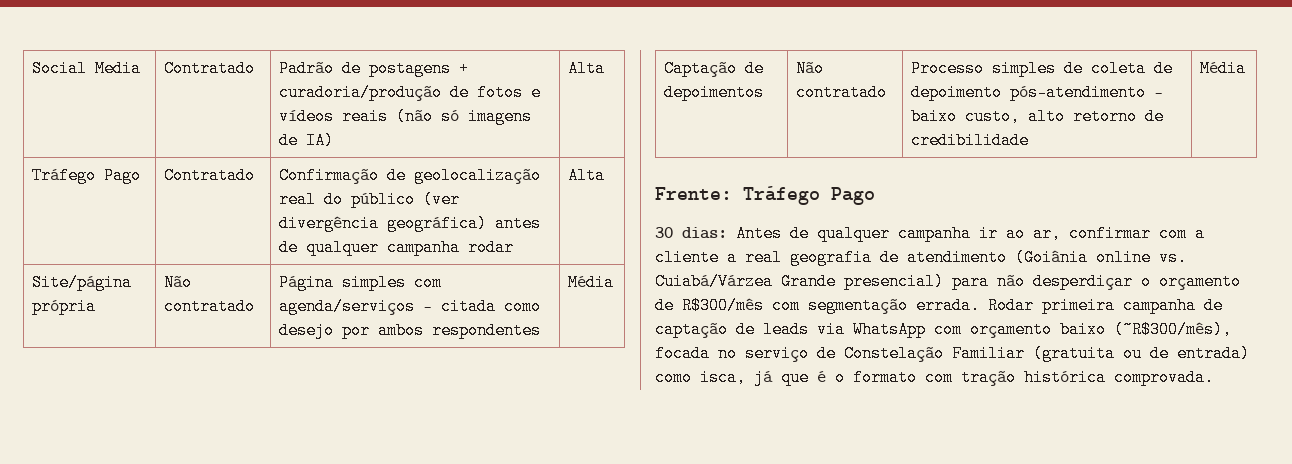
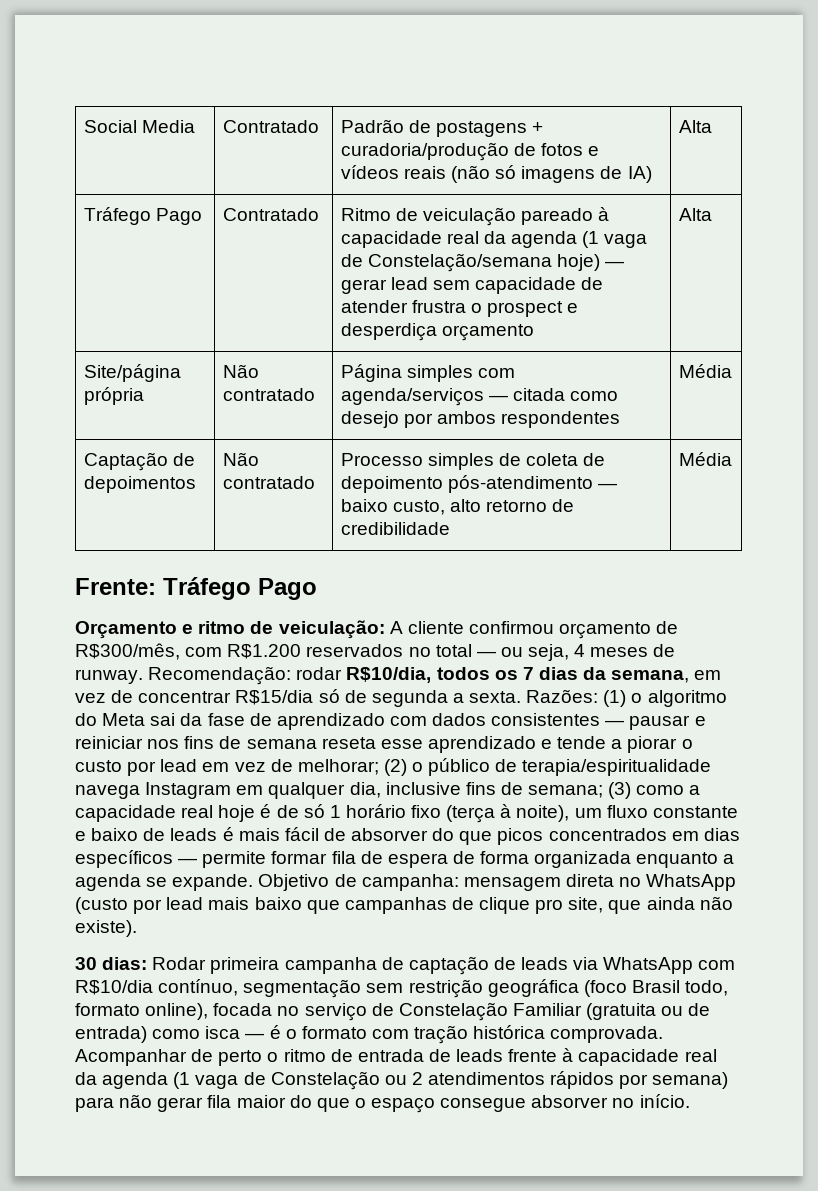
[279,167,542,184] [279,191,461,208] [279,215,542,232] [279,239,515,256] Confirmação de geolocalização real do público (ver divergência geográfica) antes de qualquer campanha rodar -> [340,207,610,226] [340,231,648,248] [340,253,625,272] [340,277,604,294] [340,300,579,317] [340,323,534,341] Ritmo de veiculação pareado à capacidade real da agenda (1 vaga de Constelação/semana hoje) — gerar lead sem capacidade de atender frustra o prospect e desperdiça orçamento
[655,225,1205,242] [655,249,1187,266] [655,273,1241,290] [655,297,980,314] 30 dias: Antes de qualquer campanha ir ao ar, confirmar com a cliente a real geografia de atendimento (Goiânia online vs. Cuiabá/Várzea Grande presencial) para não desperdiçar o orçamento de R$300/mês com segmentação errada. -> [75,620,679,639] [75,643,676,661] [75,666,722,685] [75,689,727,707] [75,713,706,730] [75,736,693,753] [75,758,712,776] [75,782,701,799] [75,804,738,823] [75,827,740,845] [75,850,735,868] [75,874,737,891] [75,896,733,914] [75,920,137,937] [75,957,148,970] Orçamento e ritmo de veiculação: A cliente confirmou orçamento de R$300/mês, com R$1.200 reservados no total — ou seja, 4 meses de runway. Recomendação: rodar R$10/dia, todos os 7 dias da semana, em vez de concentrar R$15/dia só de segunda a sexta. Razões: (1) o algoritmo do Meta sai da fase de aprendizado com dados consistentes — pausar e reiniciar nos fins de semana reseta esse aprendizado e tende a piorar o custo por lead em vez de melhorar; (2) o público de terapia/espiritualidade navega Instagram em qualquer dia, inclusive fins de semana; (3) como a capacidade real hoje é de só 1 horário fixo (terça à noite), um fluxo constante e baixo de leads é mais fácil de absorver do que picos concentrados em dias específicos — permite formar fila de espera de forma organizada enquanto a agenda se expande. Objetivo de campanha: mensagem direta no WhatsApp (custo por lead mais baixo que campanhas de clique pro site, que ainda não existe). // 30 dias:
[970,321,1232,338] orçamento baixo (~R$300/mês), -> [75,979,729,998] [75,1003,209,1020] R$10/dia contínuo, segmentação sem restrição geográfica (foco Brasil todo, formato online),
[700,369,809,386] isca, já que -> [205,1026,265,1039] isca —
(1214, 377) none -> [75,1048,717,1066] [75,1071,729,1090] [75,1094,690,1113] Acompanhar de perto o ritmo de entrada de leads frente à capacidade real da agenda (1 vaga de Constelação ou 2 atendimentos rápidos por semana) para não gerar fila maior do que o espaço consegue absorver no início.

